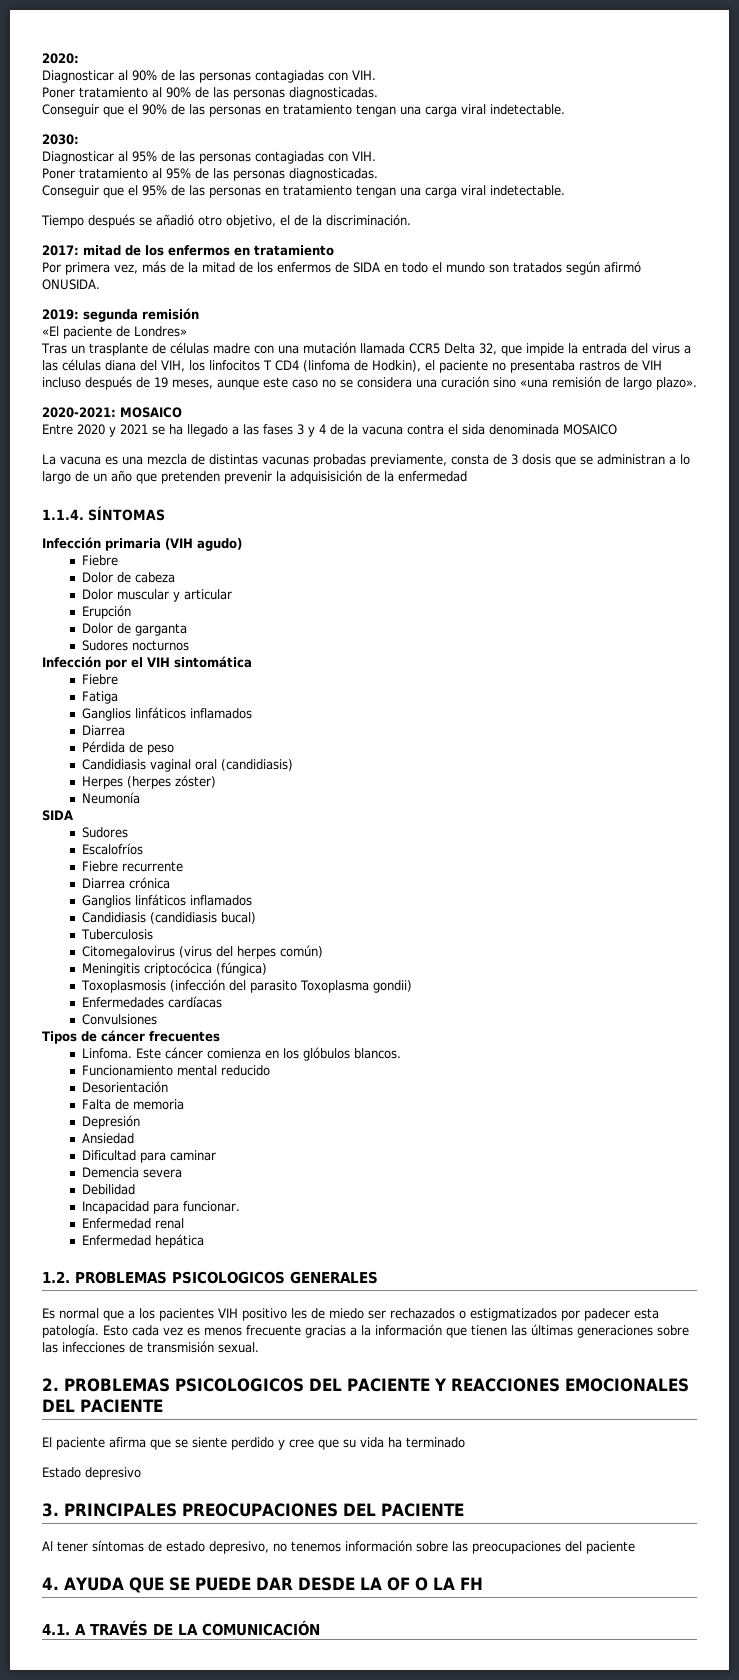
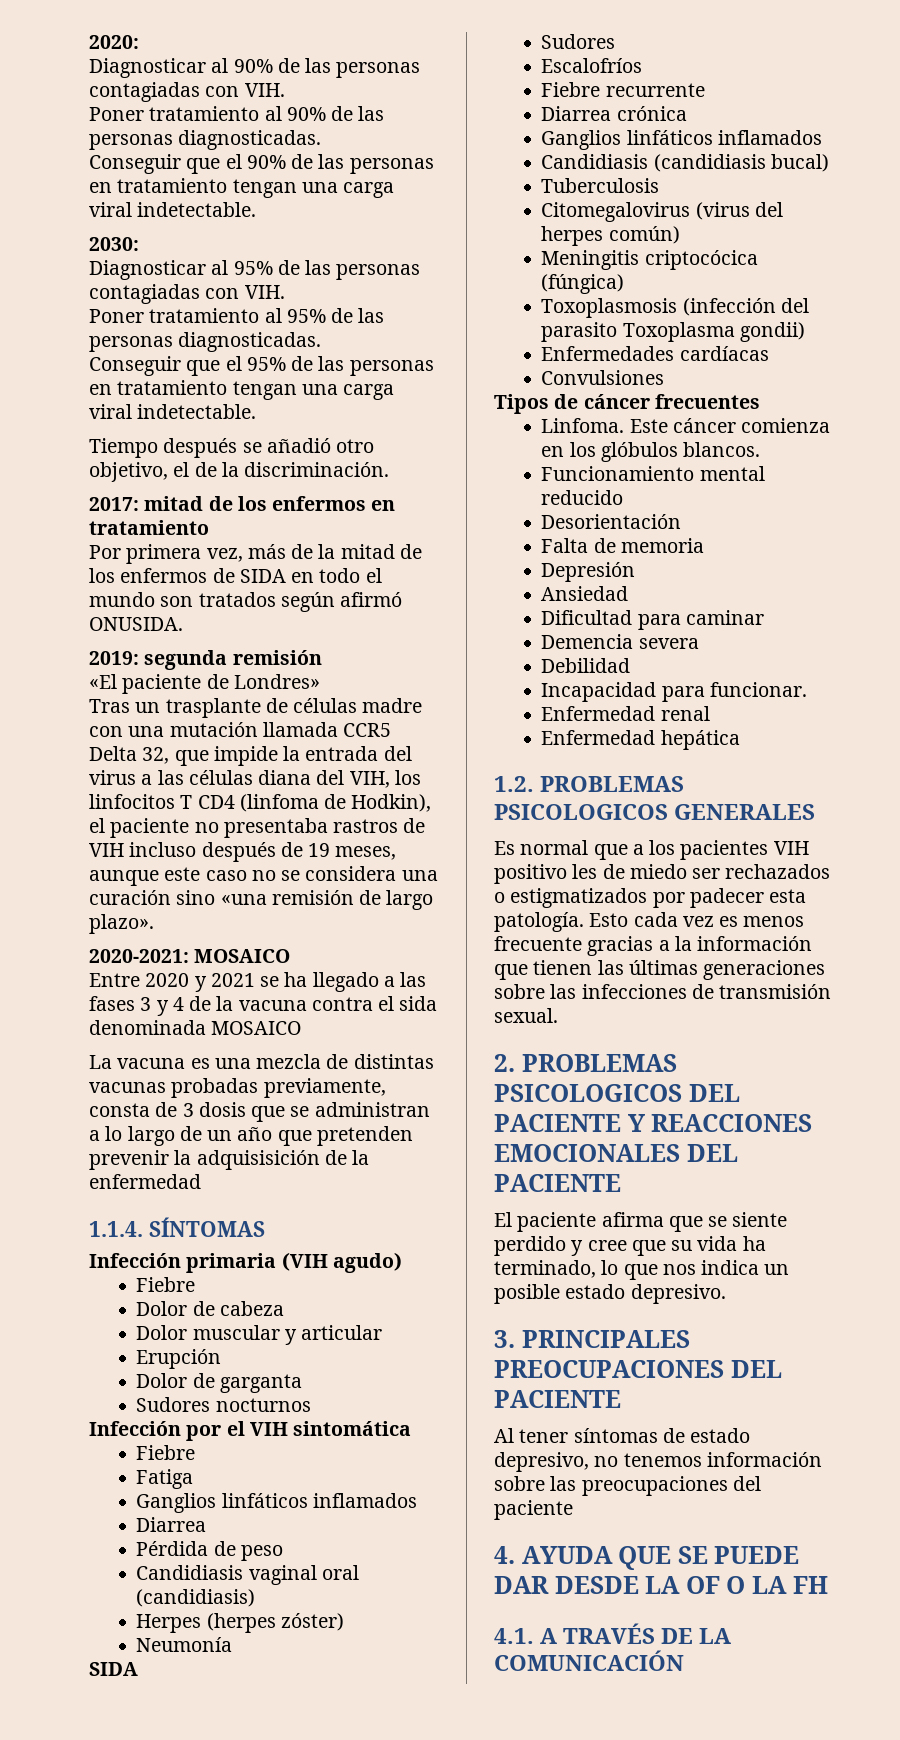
[406,1437,465,1448] [42,1467,141,1480] terminado // Estado depresivo -> [494,1260,790,1280] [494,1284,726,1304] terminado, lo que nos indica un posible estado depresivo.

